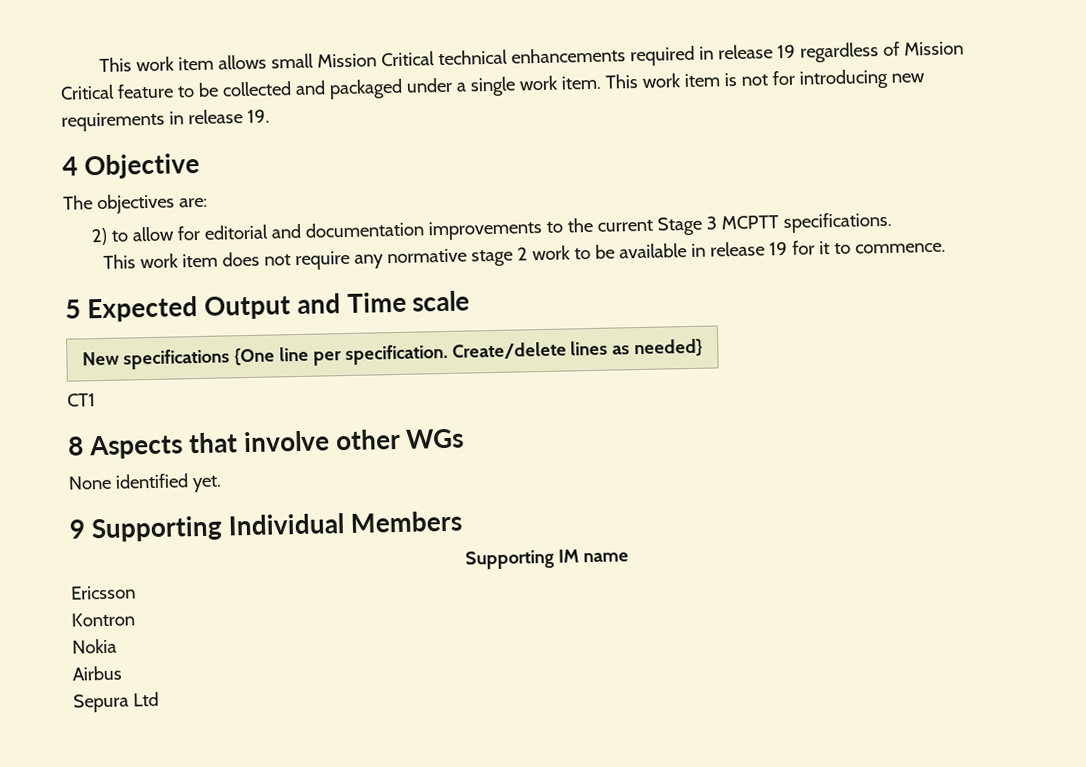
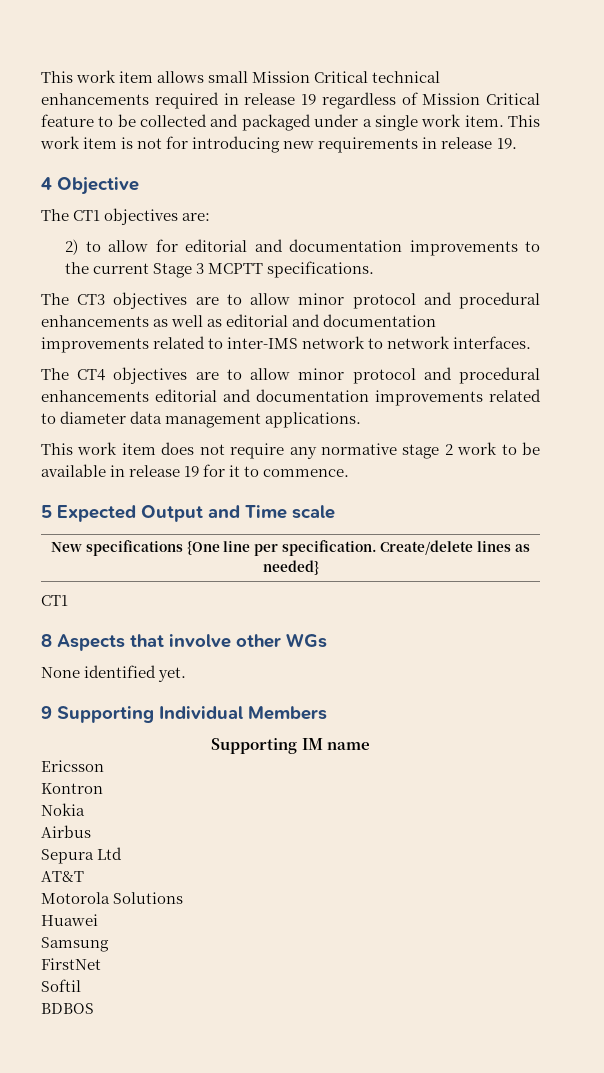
(93, 202) none -> [73,210,101,221] CT1
(892, 222) none -> [41,292,540,309] [41,314,437,327] [41,336,532,353] [41,367,540,384] [41,389,541,406] [41,411,362,428] // The CT3 objectives are to allow minor protocol and procedural enhancements as well as editorial and documentation improvements related to inter-IMS network to network interfaces. // The CT4 objectives are to allow minor protocol and procedural enhancements editorial and documentation improvements related to diameter data management applications.
(159, 699) none -> [41,871,84,882] [41,892,184,904] [41,914,98,926] [41,937,109,952] [41,958,101,970] [41,979,81,992] [41,1003,94,1014] // AT&T // Motorola Solutions // Huawei // Samsung // FirstNet // Softil // BDBOS

